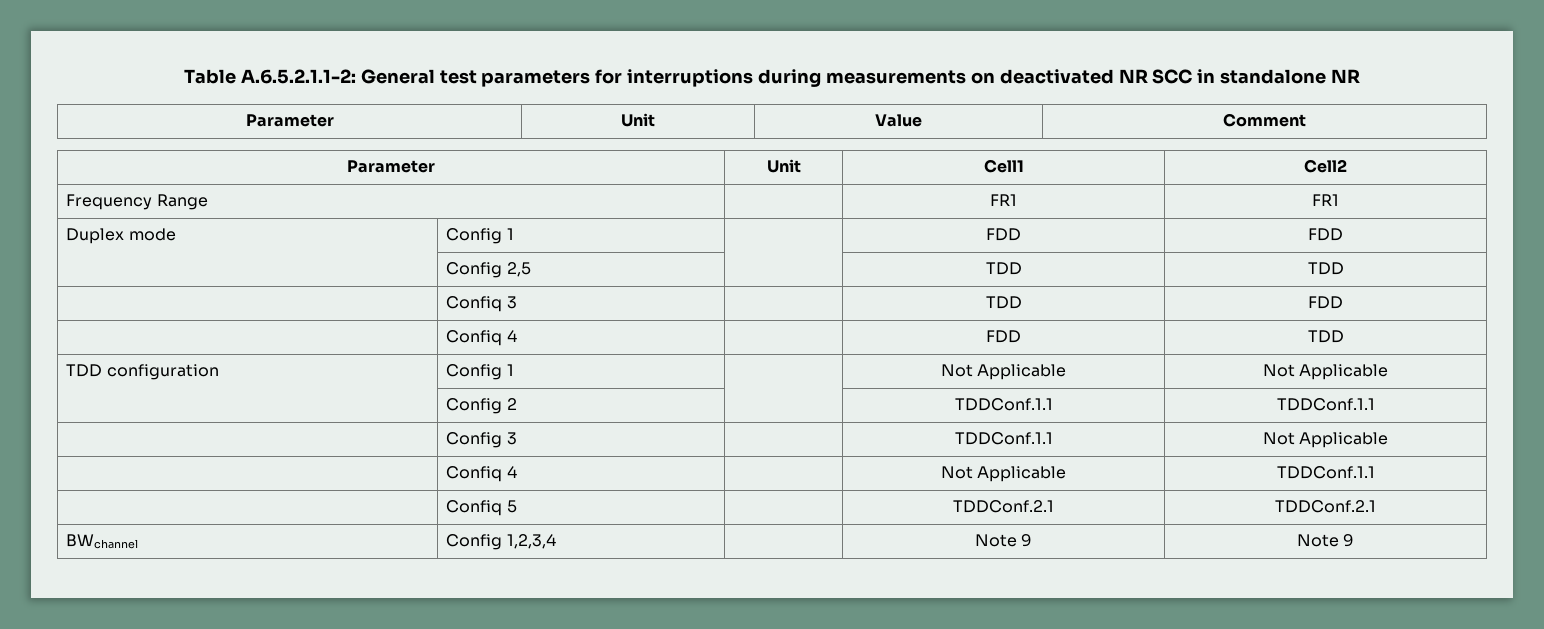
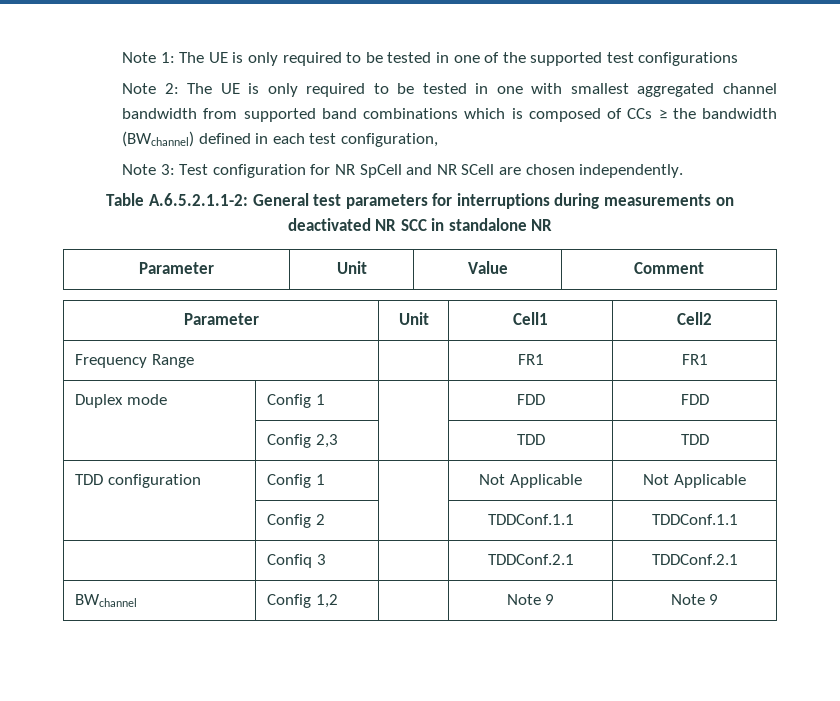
(184, 76) none -> [122,52,739,66] [122,83,777,97] [122,108,777,122] [122,131,438,147] [122,164,684,178] Note 1: The UE is only required to be tested in one of the supported test configurations // Note 2: The UE is only required to be tested in one with smallest aggregated channel bandwidth from supported band combinations which is composed of CCs ≥ the bandwidth (BWchannel) defined in each test configuration, // Note 3: Test configuration for NR SpCell and NR SCell are chosen independently. //
[506,262,531,277] 2,5 -> [315,434,338,448] 2,3
[446,296,517,312] [985,296,1022,309] [1308,296,1343,309] [446,330,517,346] [986,330,1021,343] [1307,330,1344,343] // | Confiq 3 | | TDD | FDD // | Confiq 4 | | FDD | TDD -> (709, 439) none
[446,432,517,448] [954,432,1053,445] [1262,432,1389,448] [446,466,517,482] [940,466,1067,482] [1276,466,1375,479] [446,500,517,516] Config 3 | | TDDConf.1.1 | Not Applicable // | Confiq 4 | | Not Applicable | TDDConf.1.1 // | Confiq 5 | -> [267,554,326,568] Confiq 3 |
[506,534,556,549] 1,2,3,4 -> [315,594,338,608] 1,2

